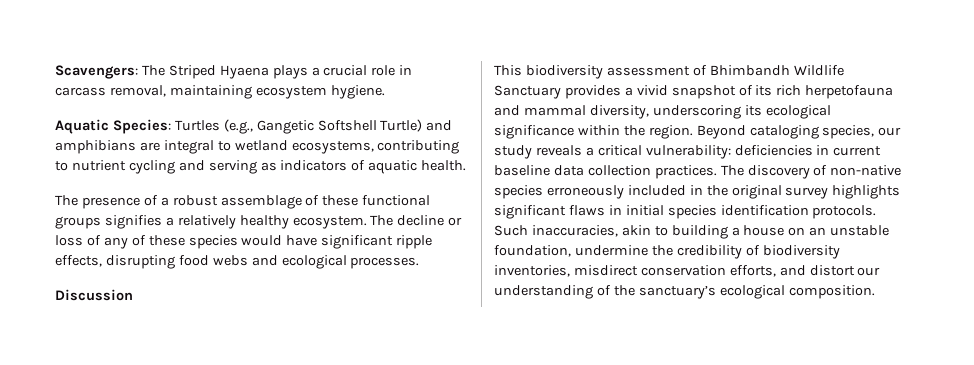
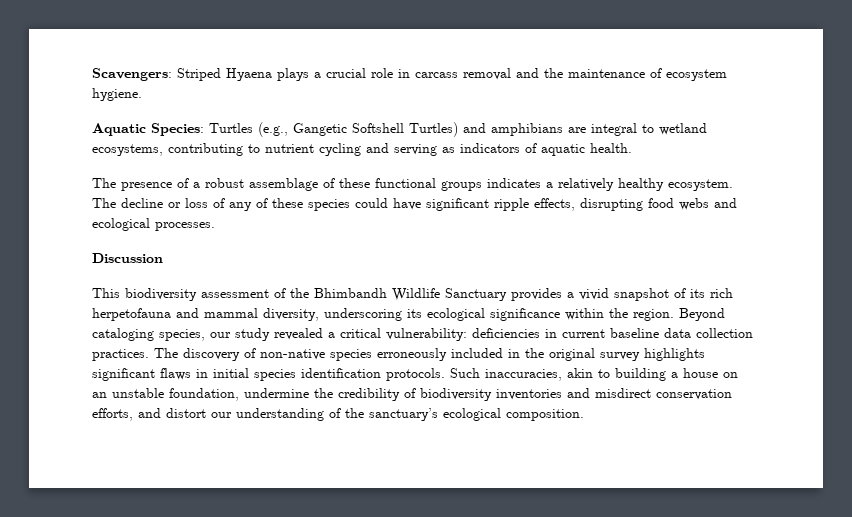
[141,65,165,76] The -> (172, 74) none
[109,85,252,99] removal, maintaining -> [463,68,662,80] removal and the maintenance of
[380,119,423,132] Turtle) -> [409,122,458,137] Turtles)
[104,215,162,229] signifies -> [487,178,541,188] indicates
[241,235,283,246] would -> [355,198,388,208] could
(707, 70) none -> [290,288,309,298] the
[535,145,582,156] reveals -> [274,328,323,340] revealed
[494,265,570,277] inventories, -> [496,388,590,400] inventories and

